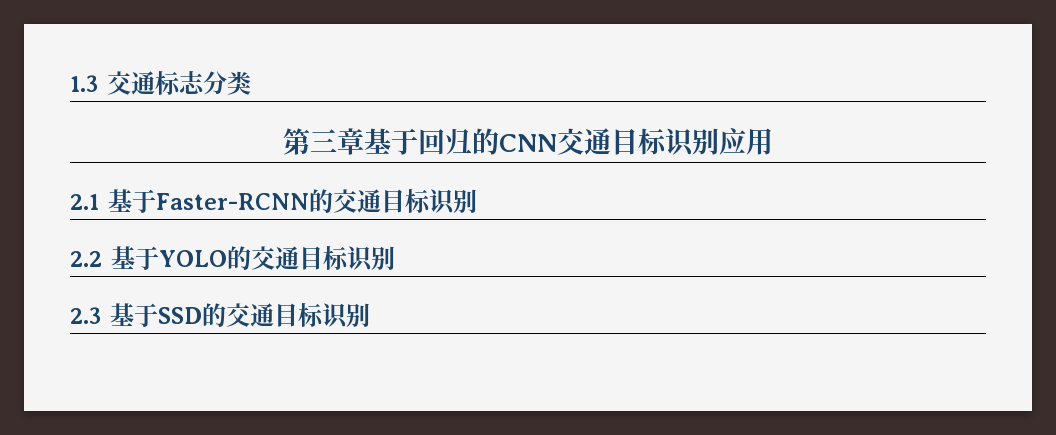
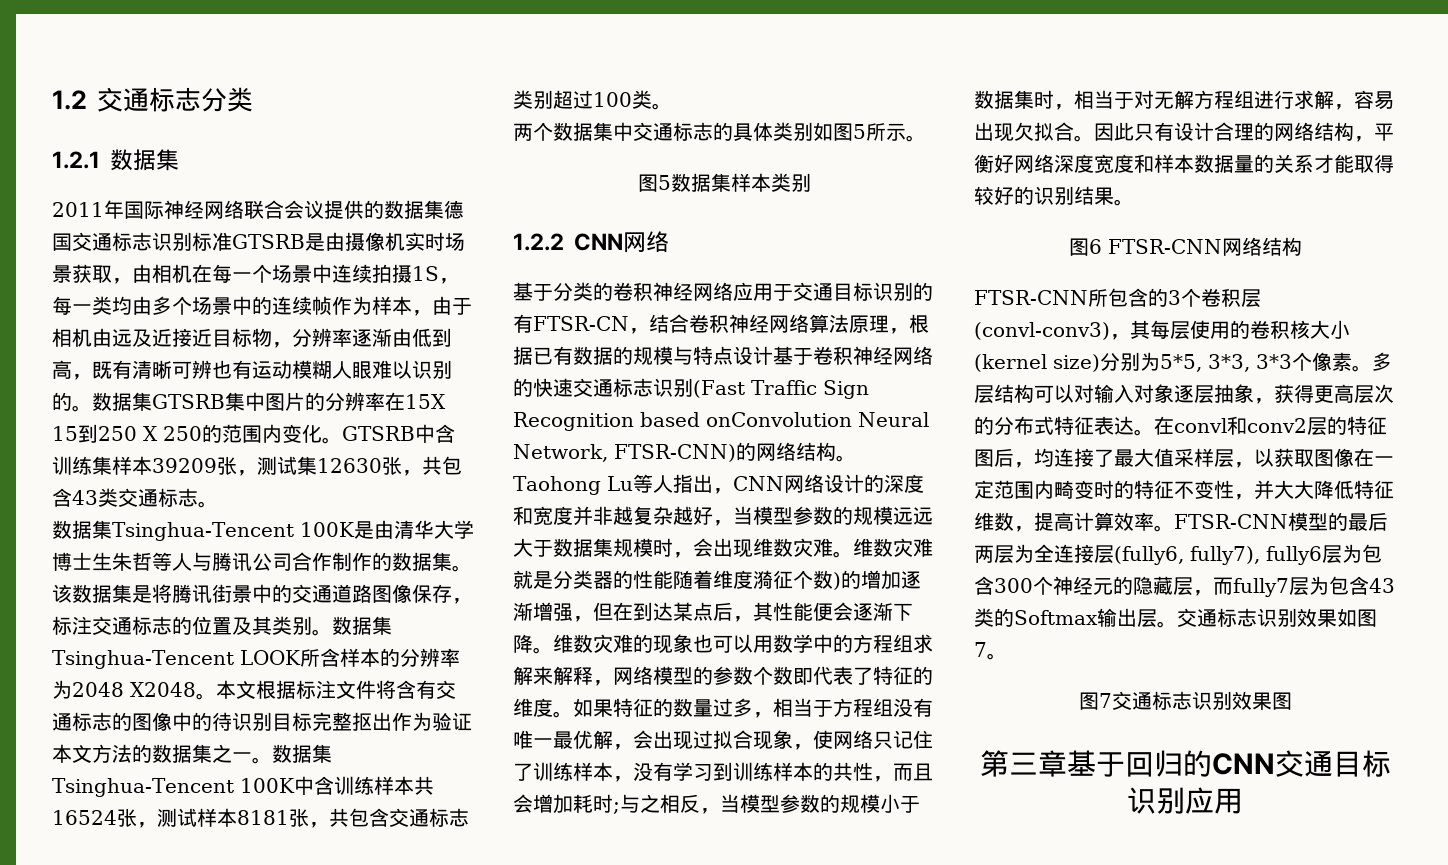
[70,75,98,92] 1.3 -> [52,90,87,110] 1.2
(251, 83) none -> [52,149,179,171] [52,200,464,219] [52,232,465,251] [52,264,459,284] [52,296,472,316] [52,328,452,348] [52,360,452,380] [52,392,446,412] [52,424,455,444] [52,456,462,476] [52,488,218,508] [52,520,474,541] [52,552,472,572] [52,584,472,604] [52,616,392,636] [52,648,460,669] [52,680,456,700] [52,712,472,731] [52,744,332,764] [52,776,434,797] [52,808,469,828] [513,90,672,110] [513,122,926,142] [637,173,811,192] [513,231,669,253] [513,282,933,301] [513,314,929,334] [513,346,933,365] [513,378,869,399] [513,412,929,431] [513,442,856,462] [513,474,924,495] [513,506,933,526] [513,538,933,558] [513,570,921,590] [513,602,913,622] [513,634,933,654] [513,666,933,686] [513,698,933,718] [513,730,933,750] [513,762,933,782] [513,794,920,814] [974,90,1394,110] [974,122,1394,142] [974,154,1394,173] [974,186,1134,206] [1068,237,1302,256] [974,288,1261,308] [974,320,1350,340] [974,352,1392,372] [974,384,1394,404] [974,416,1387,436] [974,448,1394,468] [974,480,1394,500] [974,512,1388,532] [974,544,1382,565] [974,576,1395,597] [974,608,1377,628] [974,642,1007,660] [1078,691,1292,710] // 1.2.1数据集 // 2011年国际神经网络联合会议提供的数据集德国交通标志识别标准GTSRB是由摄像机实时场景获取，由相机在每一个场景中连续拍摄1S，每一类均由多个场景中的连续帧作为样本，由于相机由远及近接近目标物，分辨率逐渐由低到高，既有清晰可辨也有运动模糊人眼难以识别的。数据集GTSRB集中图片的分辨率在15X 15到250 X 250的范围内变化。GTSRB中含训练集样本39209张，测试集12630张，共包含43类交通标志。 // 数据集Tsinghua-Tencent 100K是由清华大学博士生朱哲等人与腾讯公司合作制作的数据集。该数据集是将腾讯街景中的交通道路图像保存，标注交通标志的位置及其类别。数据集Tsinghua-Tencent LOOK所含样本的分辨率为2048 X2048。本文根据标注文件将含有交通标志的图像中的待识别目标完整抠出作为验证本文方法的数据集之一。数据集Tsinghua-Tencent 100K中含训练样本共16524张，测试样本8181张，共包含交通标志类别超过100类。 // 两个数据集中交通标志的具体类别如图5所示。 // 图5数据集样本类别 // 1.2.2 CNN网络 // 基于分类的卷积神经网络应用于交通目标识别的有FTSR-CN，结合卷积神经网络算法原理，根据已有数据的规模与特点设计基于卷积神经网络的快速交通标志识别(Fast Traffic Sign Recognition based onConvolution Neural Network, FTSR-CNN)的网络结构。Taohong Lu等人指出，CNN网络设计的深度和宽度并非越复杂越好，当模型参数的规模远远大于数据集规模时，会出现维数灾难。维数灾难就是分类器的性能随着维度漪征个数)的增加逐渐增强，但在到达某点后，其性能便会逐渐下降。维数灾难的现象也可以用数学中的方程组求解来解释，网络模型的参数个数即代表了特征的维度。如果特征的数量过多，相当于方程组没有唯一最优解，会出现过拟合现象，使网络只记住了训练样本，没有学习到训练样本的共性，而且会增加耗时;与之相反，当模型参数的规模小于数据集时，相当于对无解方程组进行求解，容易出现欠拟合。因此只有设计合理的网络结构，平衡好网络深度宽度和样本数据量的关系才能取得较好的识别结果。 // 图6 FTSR-CNN网络结构 // FTSR-CNN所包含的3个卷积层(convl-conv3)，其每层使用的卷积核大小(kernel size)分别为5*5, 3*3, 3*3个像素。多层结构可以对输入对象逐层抽象，获得更高层次的分布式特征表达。在convl和conv2层的特征图后，均连接了最大值采样层，以获取图像在一定范围内畸变时的特征不变性，并大大降低特征维数，提高计算效率。FTSR-CNN模型的最后两层为全连接层(fully6, fully7), fully6层为包含300个神经元的隐藏层，而fully7层为包含43类的Softmax输出层。交通标志识别效果如图7。 // 图7交通标志识别效果图
[70,189,477,215] [70,246,395,272] [70,303,370,329] // 2.1基于Faster-RCNN的交通目标识别 // 2.2基于YOLO的交通目标识别 // 2.3基于SSD的交通目标识别 -> (1243, 801) none

